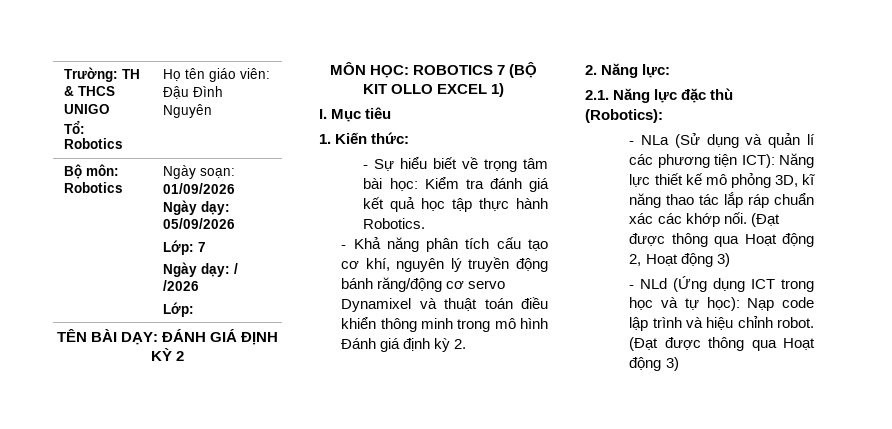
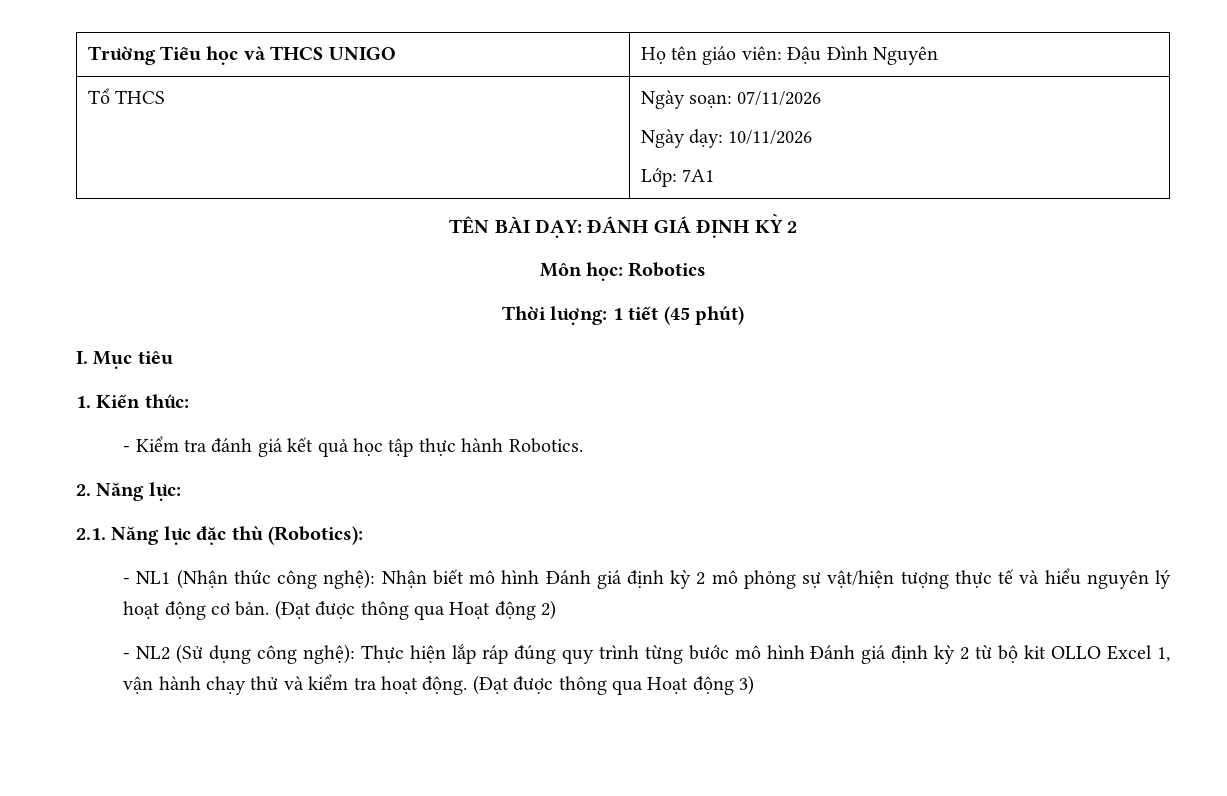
[64,67,141,82] [64,86,75,96] Trường: TH & -> [87,46,266,65] Trường Tiểu học và
[64,120,86,134] [64,138,124,149] // Tổ: Robotics -> (396, 53) none
[64,164,120,179] [64,182,124,193] Bộ môn: Robotics -> [87,88,165,104] Tổ THCS
[163,183,236,194] [163,200,231,215] [163,218,236,229] [163,240,207,255] [163,262,239,277] [163,280,200,291] [163,302,195,317] 01/09/2026 Ngày dạy: 05/09/2026 // Lớp: 7 // Ngày dạy: / /2026 // Lớp: -> [737,91,822,106] [640,129,813,148] [640,168,714,187] 07/11/2026 // Ngày dạy: 10/11/2026 // Lớp: 7A1
[329,62,538,78] [362,83,505,97] MÔN HỌC: ROBOTICS 7 (BỘ KIT OLLO EXCEL 1) -> [539,262,707,281] [502,306,744,325] Môn học: Robotics // Thời lượng: 1 tiết (45 phút)
[374,157,548,172] [363,178,418,191] Sự hiểu biết về trọng tâm bài học: -> (131, 449) none
[341,237,548,252] [341,257,548,272] [341,277,506,292] [341,297,548,312] [341,317,548,332] [341,338,467,352] // - Khả năng phân tích cấu tạo cơ khí, nguyên lý truyền động bánh răng/động cơ servo Dynamixel và thuật toán điều khiển thông minh trong mô hình Đánh giá định kỳ 2. -> (583, 445) none
[641,133,815,148] [629,153,814,168] [629,173,815,188] [629,192,814,208] [629,212,780,227] [629,233,814,247] [629,253,730,267] [629,276,814,292] [629,297,814,311] [629,316,814,331] NLa (Sử dụng và quản lí các phương tiện ICT): Năng lực thiết kế mô phỏng 3D, kĩ năng thao tác lắp ráp chuẩn xác các khớp nối. (Đạt được thông qua Hoạt động 2, Hoạt động 3) // - NLd (Ứng dụng ICT trong học và tự học): Nạp code lập trình và hiệu chỉnh robot. -> [136,568,1172,589] [123,600,557,620] [123,644,1170,664] [123,674,468,695] NL1 (Nhận thức công nghệ): Nhận biết mô hình Đánh giá định kỳ 2 mô phỏng sự vật/hiện tượng thực tế và hiểu nguyên lý hoạt động cơ bản. (Đạt được thông qua Hoạt động 2) // - NL2 (Sử dụng công nghệ): Thực hiện lắp ráp đúng quy trình từng bước mô hình Đánh giá định kỳ 2 từ bộ kit OLLO Excel 1, vận hành chạy thử và kiểm tra hoạt động.

